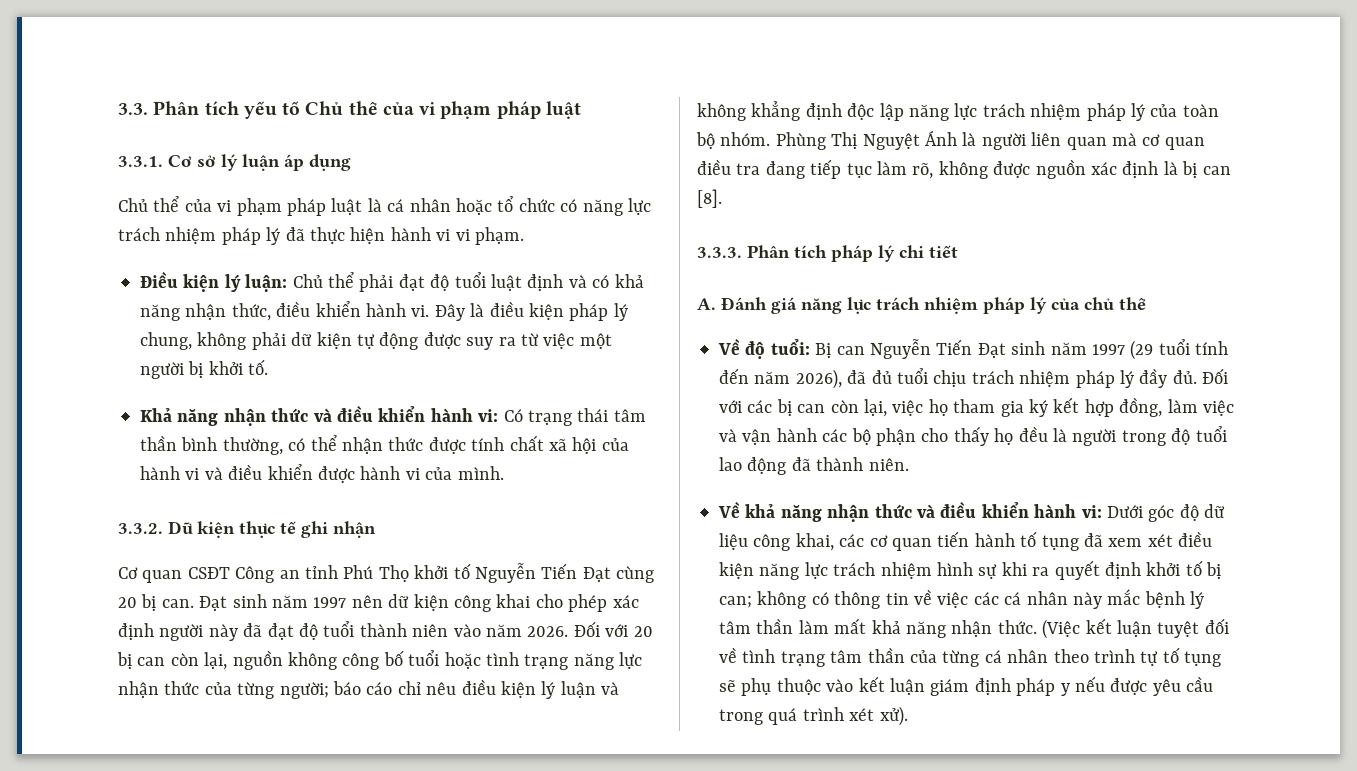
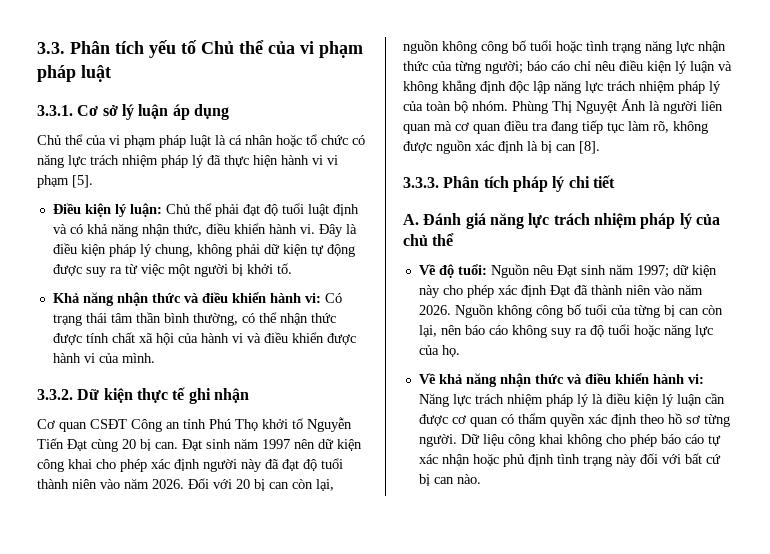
[474,227,524,245] phạm. -> [37,175,93,188] phạm [5].
[815,339,1229,360] [719,368,1229,389] [719,397,1234,417] [719,426,1227,446] [719,457,909,475] Bị can Nguyễn Tiến Đạt sinh năm 1997 (29 tuổi tính đến năm 2026), đã đủ tuổi chịu trách nhiệm pháp lý đầy đủ. Đối với các bị can còn lại, việc họ tham gia ký kết hợp đồng, làm việc và vận hành các bộ phận cho thấy họ đều là người trong độ tuổi lao động đã thành niên. -> [490,264,717,278] [418,284,703,298] [418,304,723,318] [418,324,713,338] [418,345,460,357] Nguồn nêu Đạt sinh năm 1997; dữ kiện này cho phép xác định Đạt đã thành niên vào năm 2026. Nguồn không công bố tuổi của từng bị can còn lại, nên báo cáo không suy ra độ tuổi hoặc năng lực của họ.
[1107,504,1226,522] [719,531,1213,551] [719,560,1222,580] [719,589,1205,609] [719,618,1229,639] [719,647,1222,667] [719,676,1214,696] [719,706,908,726] Dưới góc độ dữ liệu công khai, các cơ quan tiến hành tố tụng đã xem xét điều kiện năng lực trách nhiệm hình sự khi ra quyết định khởi tố bị can; không có thông tin về việc các cá nhân này mắc bệnh lý tâm thần làm mất khả năng nhận thức. (Việc kết luận tuyệt đối về tình trạng tâm thần của từng cá nhân theo trình tự tố tụng sẽ phụ thuộc vào kết luận giám định pháp y nếu được yêu cầu trong quá trình xét xử). -> [418,393,725,407] [418,413,730,427] [418,434,721,447] [418,453,721,467] [418,474,481,486] Năng lực trách nhiệm pháp lý là điều kiện lý luận cần được cơ quan có thẩm quyền xác định theo hồ sơ từng người. Dữ liệu công khai không cho phép báo cáo tự xác nhận hoặc phủ định tình trạng này đối với bất cứ bị can nào.

